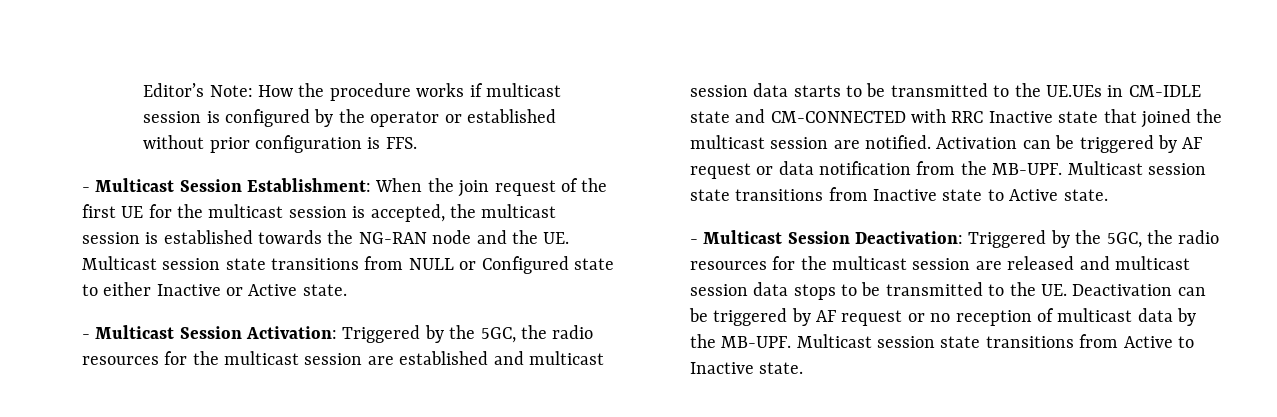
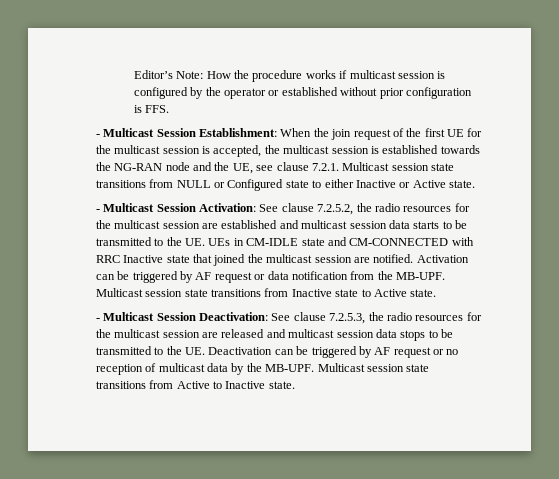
[543,232,570,244] UE. -> [232,162,339,174] UE, see clause 7.2.1.
[342,325,516,343] Triggered by the 5GC, -> [259,203,354,215] See clause 7.2.5.2,
[1045,85,1102,97] UE.UEs -> [185,238,231,246] UE. UEs
[968,230,1142,248] Triggered by the 5GC, -> [271,312,366,324] See clause 7.2.5.3,

